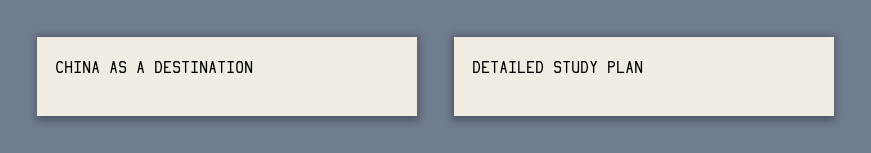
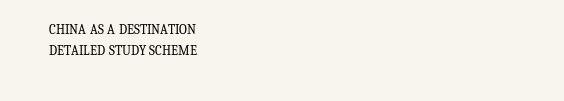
[607,61,643,73] PLAN -> [149,45,198,55] SCHEME

